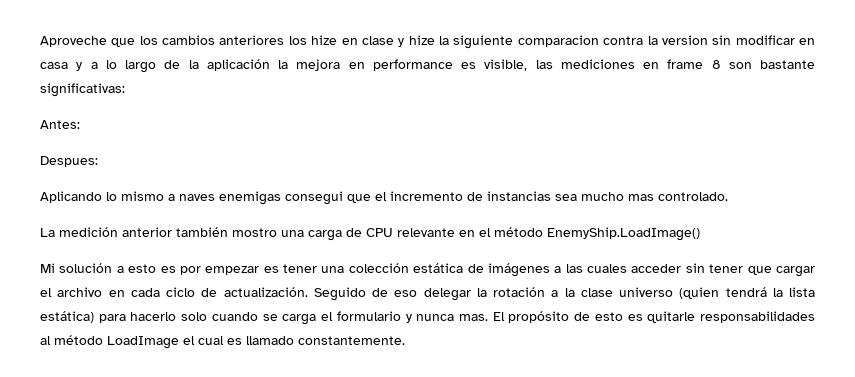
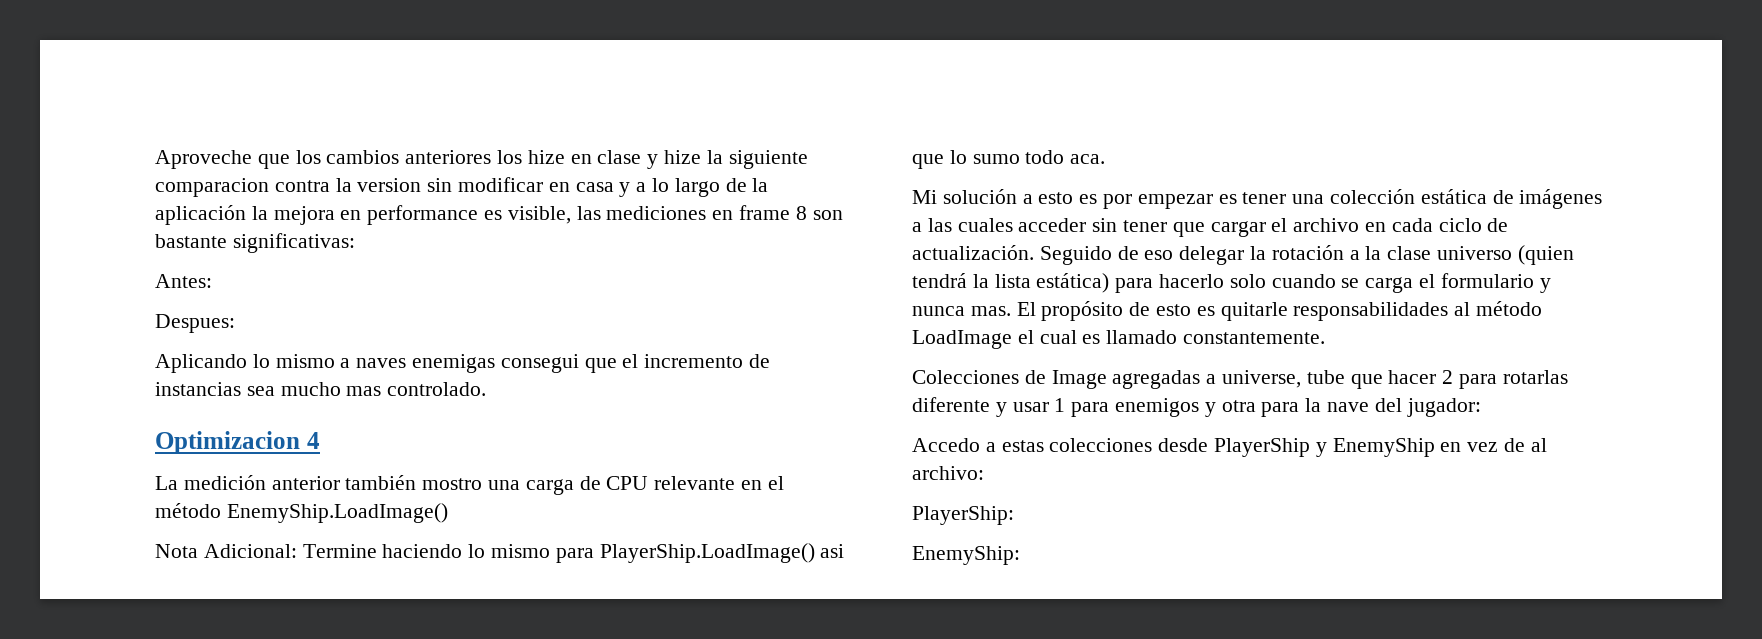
(728, 196) none -> [155,431,320,454] // Optimizacion 4
(700, 234) none -> [155,543,845,563] [912,150,1106,169] // Nota Adicional: Termine haciendo lo mismo para PlayerShip.LoadImage() asi que lo sumo todo aca.
(405, 340) none -> [912,370,1568,389] [912,397,1481,417] [912,438,1547,457] [912,466,984,480] [912,506,1014,525] [912,546,1020,565] // Colecciones de Image agregadas a universe, tube que hacer 2 para rotarlas diferente y usar 1 para enemigos y otra para la nave del jugador: // Accedo a estas colecciones desde PlayerShip y EnemyShip en vez de al archivo: // PlayerShip: // EnemyShip:

